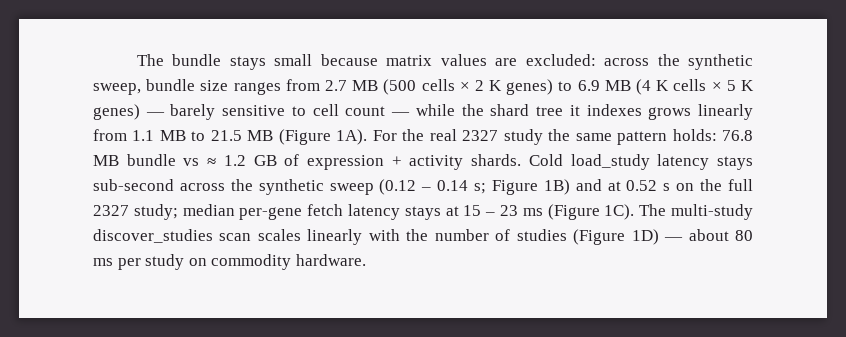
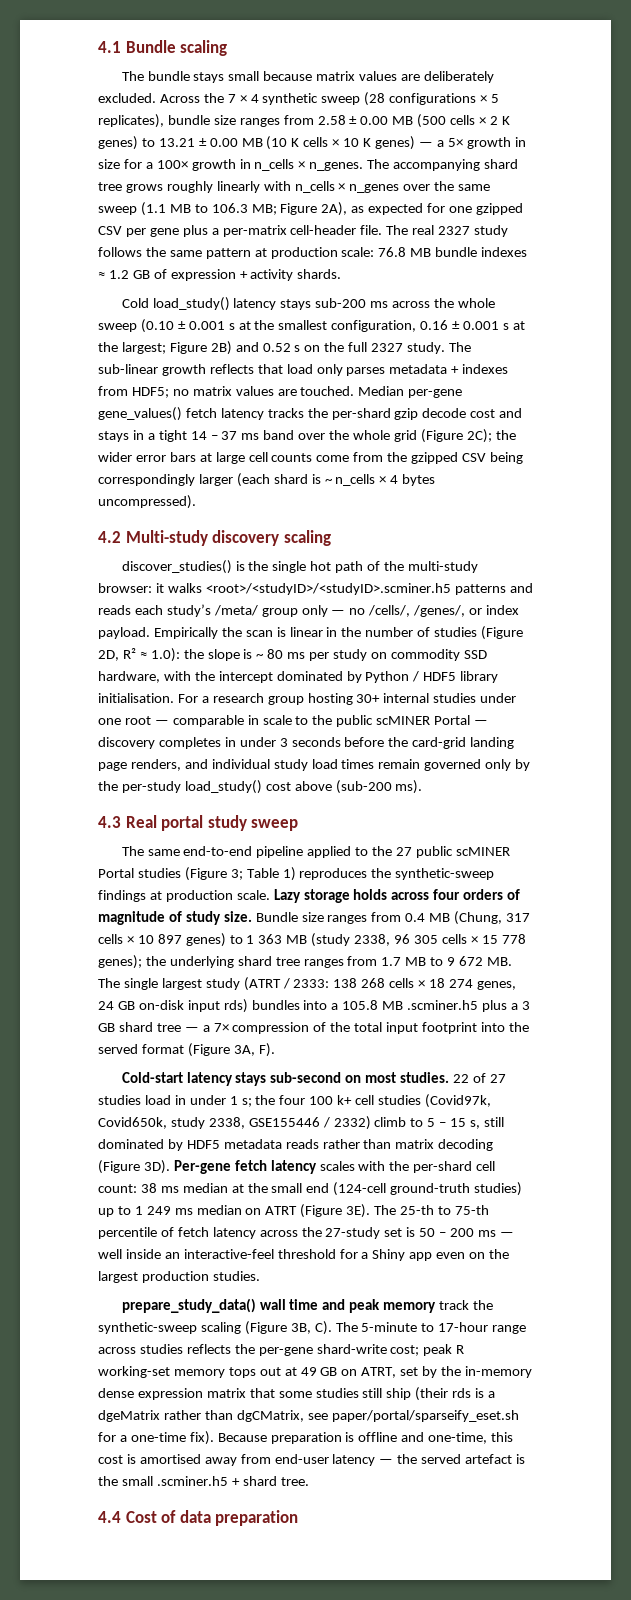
(136, 60) none -> [98,40,228,56] 4.1 Bundle scaling //
[525,54,753,70] [93,83,141,95] excluded: across the synthetic sweep, -> [423,71,494,83] [98,92,500,106] [98,114,164,128] deliberately excluded. Across the 7 × 4 synthetic sweep (28 configurations × 5 replicates),
[324,80,347,91] 2.7 -> [317,115,389,125] 2.58 ± 0.00
[577,79,652,95] 6.9 MB (4 -> [158,136,288,150] 13.21 ± 0.00 MB (10
[726,80,736,91] 5 -> [343,138,360,147] 10
[170,104,754,120] [93,129,425,145] barely sensitive to cell count — while the shard tree it indexes grows linearly from 1.1 MB to 21.5 MB (Figure 1A). For the -> [436,137,526,149] [98,159,519,171] [98,181,491,193] [98,202,523,216] [98,225,409,237] a 5× growth in size for a 100× growth in n_cells × n_genes. The accompanying shard tree grows roughly linearly with n_cells × n_genes over the same sweep (1.1 MB to 106.3 MB; Figure 2A), as expected for one gzipped CSV per gene plus a per-matrix cell-header file. The
(543, 137) none -> [98,247,142,257] follows
[672,129,717,141] holds: -> [254,247,375,259] at production scale:
[183,158,200,166] vs -> [481,247,528,257] indexes
[528,154,753,170] [93,179,621,195] Cold load_study latency stays sub-second across the synthetic sweep (0.12 – 0.14 s; Figure 1B) and at -> [121,297,495,311] [98,319,525,333] [98,341,259,355] // Cold load_study() latency stays sub-200 ms across the whole sweep (0.10 ± 0.001 s at the smallest configuration, 0.16 ± 0.001 s at the largest; Figure 2B) and
[133,204,753,220] [93,229,400,245] study; median per-gene fetch latency stays at 15 – 23 ms (Figure 1C). The multi-study discover_studies scan scales linearly with -> [407,342,471,354] [98,364,509,376] [98,386,463,398] [98,407,523,421] [98,429,516,443] [98,452,523,464] [98,473,436,487] [98,495,196,509] [98,530,331,546] [121,560,478,574] [98,583,533,595] [98,604,520,617] [98,627,338,639] study. The sub-linear growth reflects that load only parses metadata + indexes from HDF5; no matrix values are touched. Median per-gene gene_values() fetch latency tracks the per-shard gzip decode cost and stays in a tight 14 – 37 ms band over the whole grid (Figure 2C); the wider error bars at large cell counts come from the gzipped CSV being correspondingly larger (each shard is ~ n_cells × 4 bytes uncompressed). // 4.2 Multi-study discovery scaling // discover_studies() is the single hot path of the multi-study browser: it walks <root>/<studyID>/<studyID>.scminer.h5 patterns and reads each study’s /meta/ group only — no /cells/, /genes/, or index payload. Empirically the scan is linear in
[631,229,729,245] 1D) — about -> [98,648,265,662] 2D, R² ≈ 1.0): the slope is ~
[295,254,366,266] hardware. -> [463,650,487,659] [98,671,499,683] [98,693,517,705] [98,715,489,727] [98,737,515,749] [98,759,531,771] [98,780,423,794] [98,815,299,831] [121,846,510,858] [98,867,495,881] [98,889,521,903] [98,911,531,925] [98,933,526,947] [98,955,512,969] [98,977,516,991] [98,999,530,1013] [98,1022,529,1034] [98,1043,275,1057] [121,1072,506,1086] [98,1094,491,1108] [98,1116,504,1130] [98,1139,494,1151] [98,1160,496,1174] [98,1182,523,1196] [98,1204,489,1218] [98,1227,514,1239] [98,1249,510,1261] [98,1271,260,1283] [121,1298,494,1313] [98,1321,527,1335] [98,1344,465,1356] [98,1366,532,1378] [98,1387,496,1401] [98,1410,519,1422] [98,1431,514,1445] [98,1454,526,1466] [98,1476,309,1486] [98,1510,299,1526] SSD hardware, with the intercept dominated by Python / HDF5 library initialisation. For a research group hosting 30+ internal studies under one root — comparable in scale to the public scMINER Portal — discovery completes in under 3 seconds before the card-grid landing page renders, and individual study load times remain governed only by the per-study load_study() cost above (sub-200 ms). // 4.3 Real portal study sweep // The same end-to-end pipeline applied to the 27 public scMINER Portal studies (Figure 3; Table 1) reproduces the synthetic-sweep findings at production scale. Lazy storage holds across four orders of magnitude of study size. Bundle size ranges from 0.4 MB (Chung, 317 cells × 10 897 genes) to 1 363 MB (study 2338, 96 305 cells × 15 778 genes); the underlying shard tree ranges from 1.7 MB to 9 672 MB. The single largest study (ATRT / 2333: 138 268 cells × 18 274 genes, 24 GB on-disk input rds) bundles into a 105.8 MB .scminer.h5 plus a 3 GB shard tree — a 7× compression of the total input footprint into the served format (Figure 3A, F). // Cold-start latency stays sub-second on most studies. 22 of 27 studies load in under 1 s; the four 100 k+ cell studies (Covid97k, Covid650k, study 2338, GSE155446 / 2332) climb to 5 – 15 s, still dominated by HDF5 metadata reads rather than matrix decoding (Figure 3D). Per-gene fetch latency scales with the per-shard cell count: 38 ms median at the small end (124-cell ground-truth studies) up to 1 249 ms median on ATRT (Figure 3E). The 25-th to 75-th percentile of fetch latency across the 27-study set is 50 – 200 ms — well inside an interactive-feel threshold for a Shiny app even on the largest production studies. // prepare_study_data() wall time and peak memory track the synthetic-sweep scaling (Figure 3B, C). The 5-minute to 17-hour range across studies reflects the per-gene shard-write cost; peak R working-set memory tops out at 49 GB on ATRT, set by the in-memory dense expression matrix that some studies still ship (their rds is a dgeMatrix rather than dgCMatrix, see paper/portal/sparseify_eset.sh for a one-time fix). Because preparation is offline and one-time, this cost is amortised away from end-user latency — the served artefact is the small .scminer.h5 + shard tree. // 4.4 Cost of data preparation

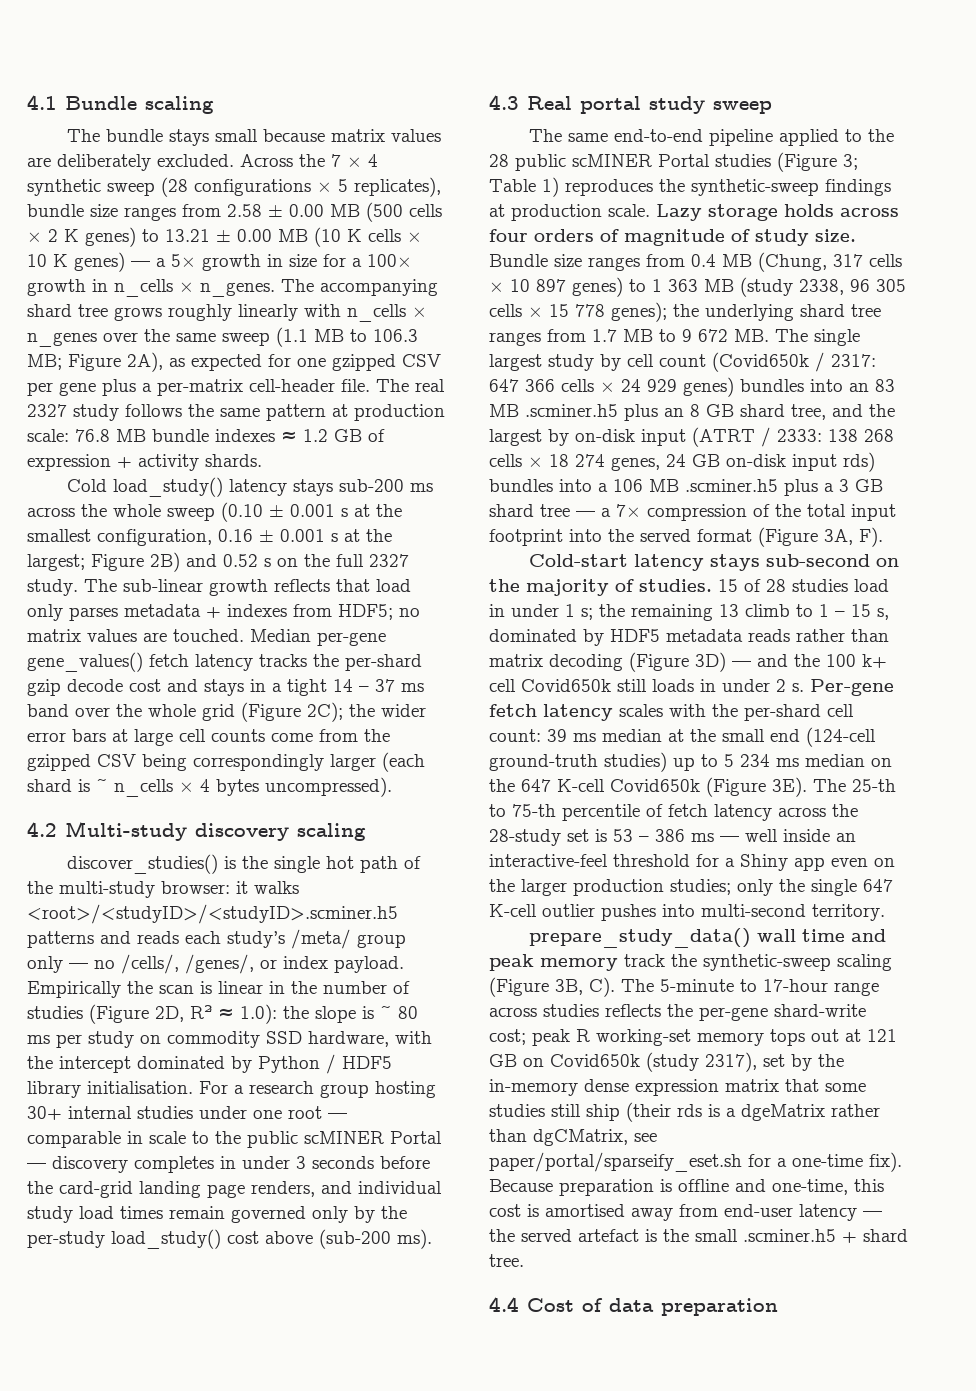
[396,847,413,856] 27 -> [489,154,509,167] 28
(240, 984) none -> [600,352,876,372] [489,377,895,397] [489,404,895,421] [489,429,686,446] by cell count (Covid650k / 2317: 647 366 cells × 24 929 genes) bundles into an 83 MB .scminer.h5 plus an 8 GB shard tree, and the largest by on-disk input
[342,1000,379,1010] 105.8 -> [613,479,643,492] 106
[365,1072,506,1083] most studies. 22 of 27 -> [489,579,786,596] the majority of studies. 15 of 28
[279,1094,491,1108] [98,1116,371,1130] four 100 k+ cell studies (Covid97k, Covid650k, study 2338, GSE155446 / 2332) -> [631,604,739,621] remaining 13
[427,1118,436,1127] 5 -> [819,604,829,617] 1
[483,1117,504,1127] still -> (889, 614) none
[143,1160,170,1174] 3D). -> [695,652,887,672] [489,679,804,692] 3D) — and the 100 k+ cell Covid650k still loads in under 2 s.
[140,1183,157,1193] 38 -> [547,729,567,742] 39
[134,1206,171,1215] 1 249 -> [724,754,770,767] 5 234
[265,1206,298,1215] ATRT -> [489,779,700,792] the 647 K-cell Covid650k
[325,1227,381,1239] 27-study -> [489,829,561,846] 28-study
[419,1228,475,1237] 50 – 200 -> [613,829,685,842] 53 – 386
[98,1271,260,1283] largest production studies. -> [521,879,893,896] [489,904,885,921] larger production studies; only the single 647 K-cell outlier pushes into multi-second territory.
[300,1367,317,1376] 49 -> [867,1029,897,1042] 121
[361,1367,397,1378] ATRT, -> [550,1052,757,1072] Covid650k (study 2317),

